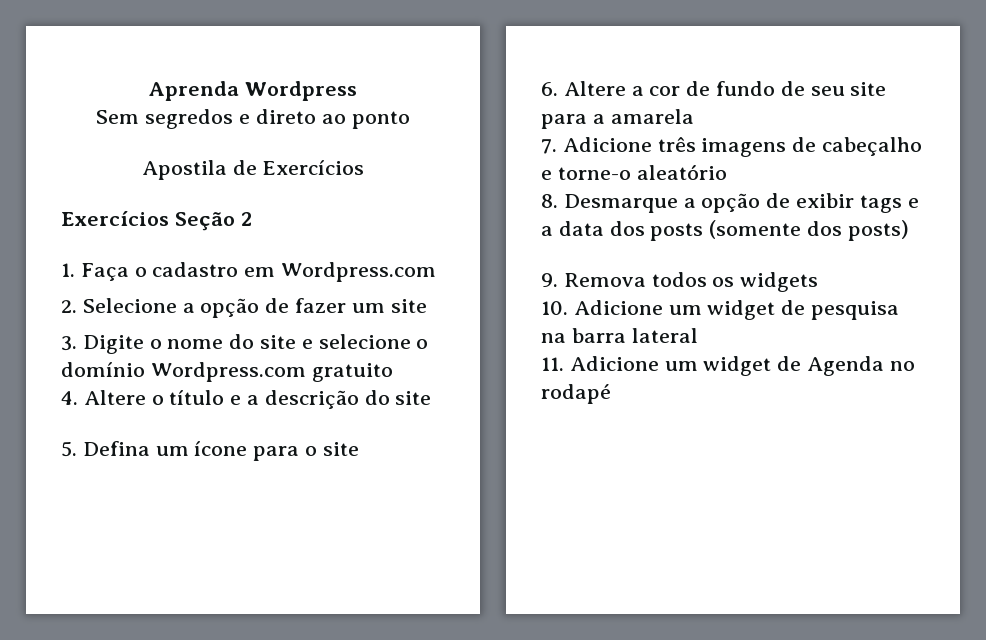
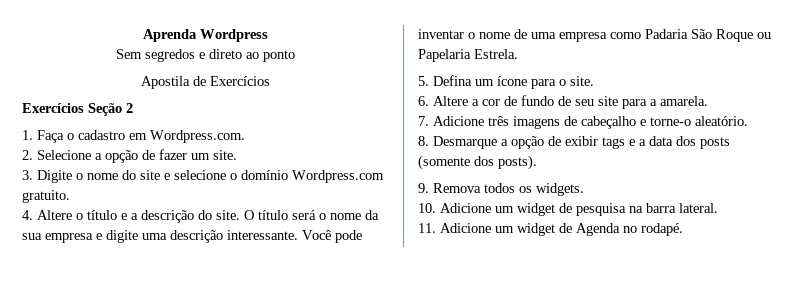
[281,262,437,282] Wordpress.com -> [150,130,245,143] Wordpress.com.
[390,299,427,313] site -> [213,150,237,160] site.
[311,363,393,382] gratuito -> [22,190,70,203] gratuito.
[395,391,432,405] site -> [216,210,379,220] [22,230,362,243] [418,29,771,42] [418,49,518,62] site. O título será o nome da sua empresa e digite uma descrição interessante. Você pode inventar o nome de uma empresa como Padaria São Roque ou Papelaria Estrela.
[322,442,359,456] site -> [570,76,594,86] site.
[610,109,694,124] amarela -> [660,96,708,106] amarela.
[636,164,727,180] aleatório -> [695,116,748,126] aleatório.
[847,220,909,241] posts) -> [498,155,537,170] posts).
[740,272,819,292] widgets -> [536,183,584,196] widgets.
[631,328,698,343] lateral -> [679,203,718,213] lateral.
[541,384,611,404] rodapé -> [641,223,683,236] rodapé.

